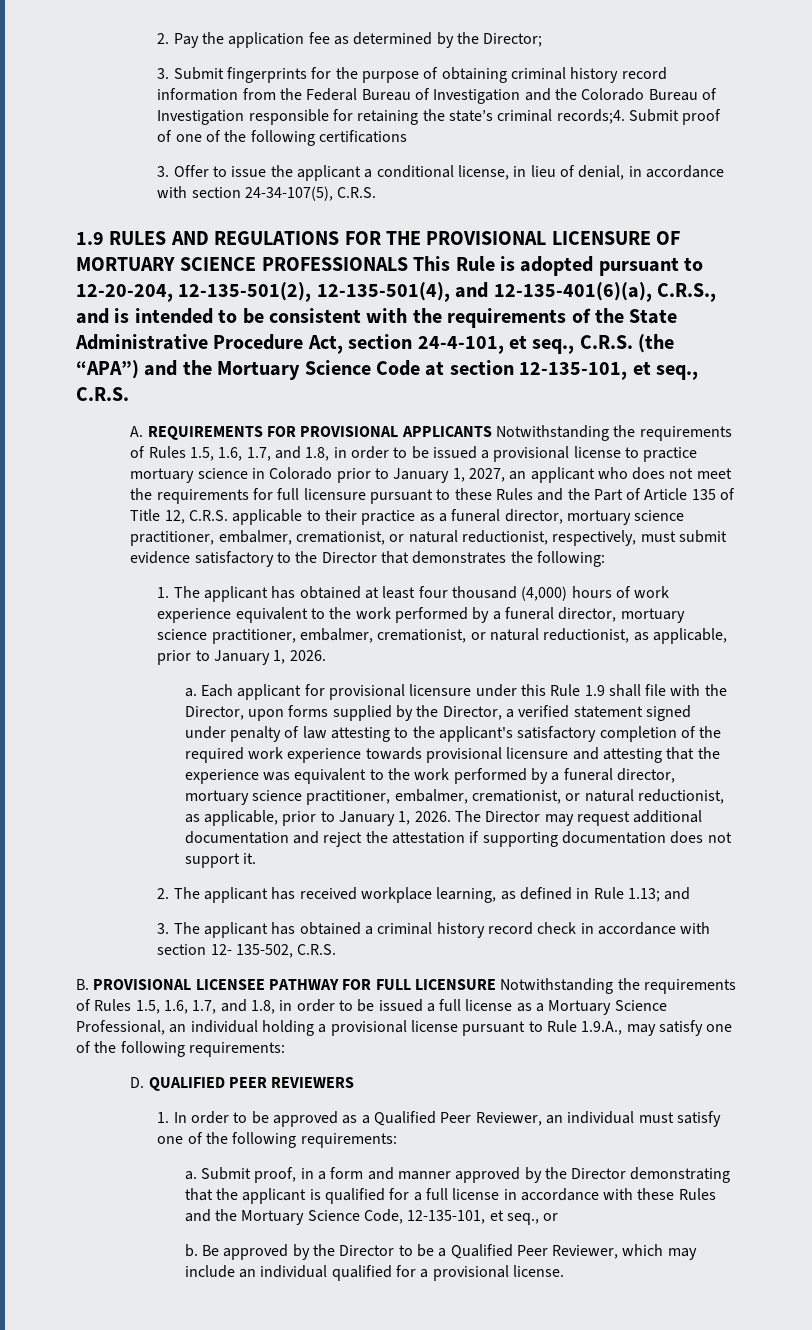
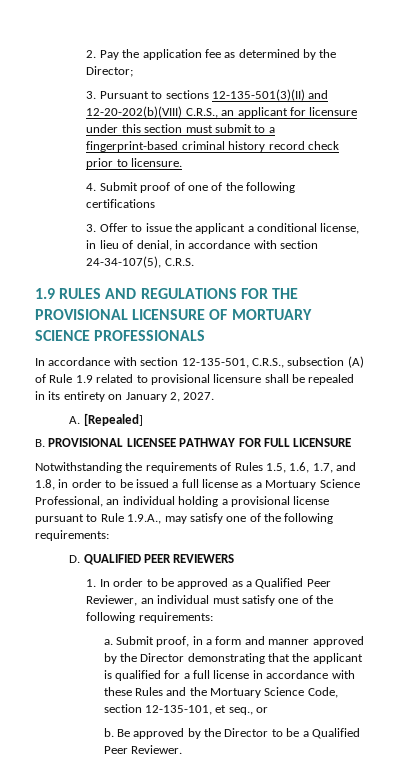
[173,67,667,83] [157,88,717,104] [157,109,625,125] Submit fingerprints for the purpose of obtaining criminal history record information from the Federal Bureau of Investigation and the Colorado Bureau of Investigation responsible for retaining the state’s criminal records;4. -> [99,89,329,101] [86,106,358,118] [86,124,275,133] [86,141,339,152] [86,158,183,169] [86,183,97,191] Pursuant to sections 12-135-501(3)(II) and 12-20-202(b)(VIII) C.R.S., an applicant for licensure under this section must submit to a fingerprint-based criminal history record check prior to licensure. // 4.
[413,256,704,276] [76,282,716,302] [76,308,678,328] [75,334,675,354] [76,360,698,380] [76,387,129,401] [130,425,732,441] [130,446,698,462] [130,467,732,483] [130,488,736,504] [130,509,685,525] [130,530,727,546] [130,551,605,567] [157,586,670,602] [157,607,685,623] [157,628,728,644] [157,650,326,665] [184,684,727,700] [184,705,691,721] [184,726,722,742] [184,747,720,763] [184,768,675,784] [184,789,724,805] [184,810,703,826] [184,831,732,847] [184,853,256,868] [157,887,691,903] [157,922,711,938] [157,944,337,958] This Rule is adopted pursuant to 12-20-204, 12-135-501(2), 12-135-501(4), and 12-135-401(6)(a), C.R.S., and is intended to be consistent with the requirements of the State Administrative Procedure Act, section 24-4-101, et seq., C.R.S. (the “APA”) and the Mortuary Science Code at section 12-135-101, et seq., C.R.S. // A. REQUIREMENTS FOR PROVISIONAL APPLICANTS Notwithstanding the requirements of Rules 1.5, 1.6, 1.7, and 1.8, in order to be issued a provisional license to practice mortuary science in Colorado prior to January 1, 2027, an applicant who does not meet the requirements for full licensure pursuant to these Rules and the Part of Article 135 of Title 12, C.R.S. applicable to their practice as a funeral director, mortuary science practitioner, embalmer, cremationist, or natural reductionist, respectively, must submit evidence satisfactory to the Director that demonstrates the following: // 1. The applicant has obtained at least four thousand (4,000) hours of work experience equivalent to the work performed by a funeral director, mortuary science practitioner, embalmer, cremationist, or natural reductionist, as applicable, prior to January 1, 2026. // a. Each applicant for provisional licensure under this Rule 1.9 shall file with the Director, upon forms supplied by the Director, a verified statement signed under penalty of law attesting to the applicant's satisfactory completion of the required work experience towards provisional licensure and attesting that the experience was equivalent to the work performed by a funeral director, mortuary science practitioner, embalmer, cremationist, or natural reductionist, as applicable, prior to January 1, 2026. The Director may request additional documentation and reject the attestation if supporting documentation does not support it. // 2. The applicant has received workplace learning, as defined in Rule 1.13; and // 3. The applicant has obtained a criminal history record check in accordance with section 12- 135-502, C.R.S. -> [35,356,364,368] [35,374,355,385] [35,391,215,402] [69,413,143,426] // In accordance with section 12-135-501, C.R.S., subsection (A) of Rule 1.9 related to provisional licensure shall be repealed in its entirety on January 2, 2027. // A. [Repealed]
(496, 984) none -> (352, 442) //
(403, 1216) none -> [103,704,142,713] section
[552,1244,697,1260] [184,1265,564,1281] Reviewer, which may include an individual qualified for a provisional license. -> [130,745,182,754] Reviewer.

